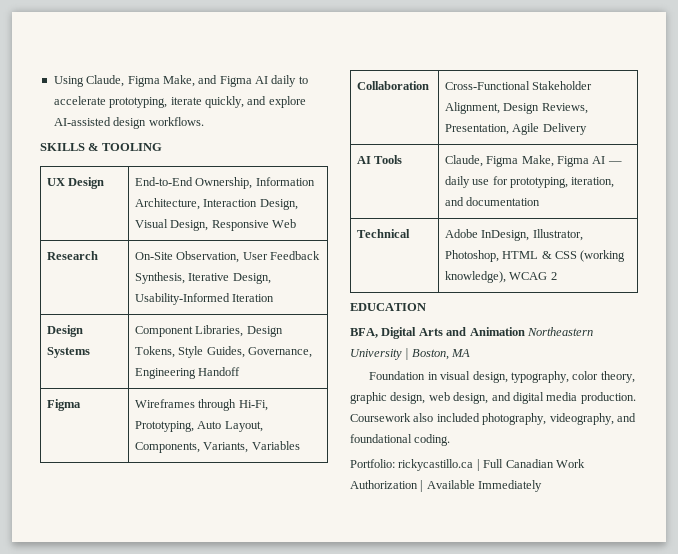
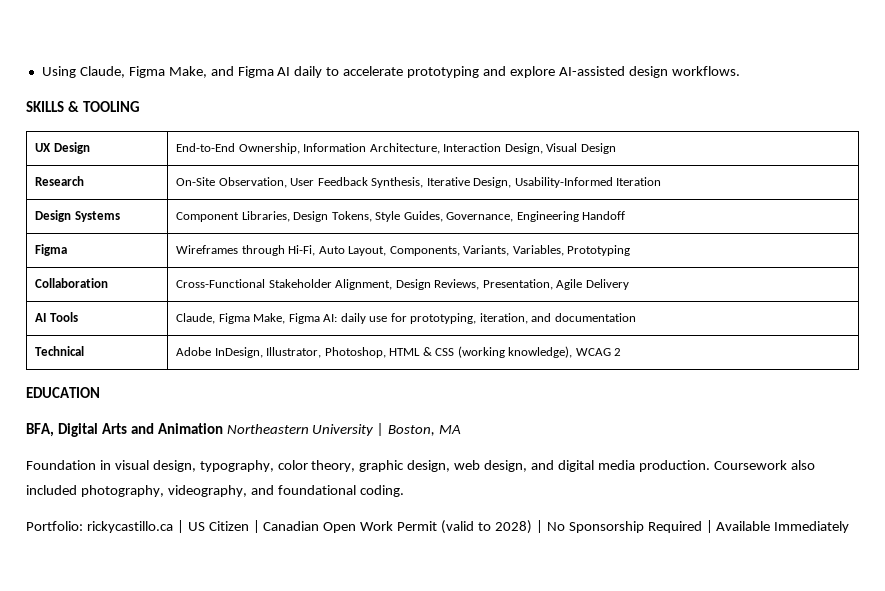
[109,96,244,108] prototyping, iterate quickly, -> [407,66,480,78] prototyping
[170,219,296,231] Design, Responsive Web -> [580,143,616,154] Design
[134,421,194,432] Prototyping, -> (316, 250) none
[251,441,300,450] Variables -> [512,245,631,256] Variables, Prototyping
[592,156,622,164] AI — -> [323,314,338,322] AI:
[483,459,585,468] [350,480,418,489] Full Canadian Work Authorization -> [187,520,702,534] US Citizen | Canadian Open Work Permit (valid to 2028) | No Sponsorship Required

